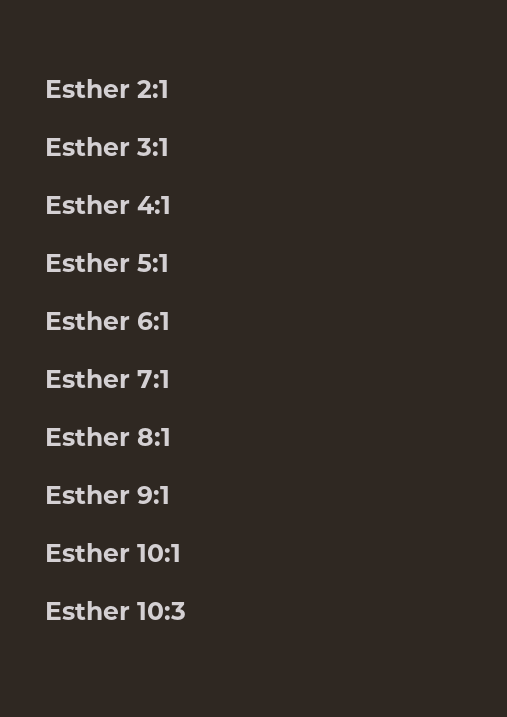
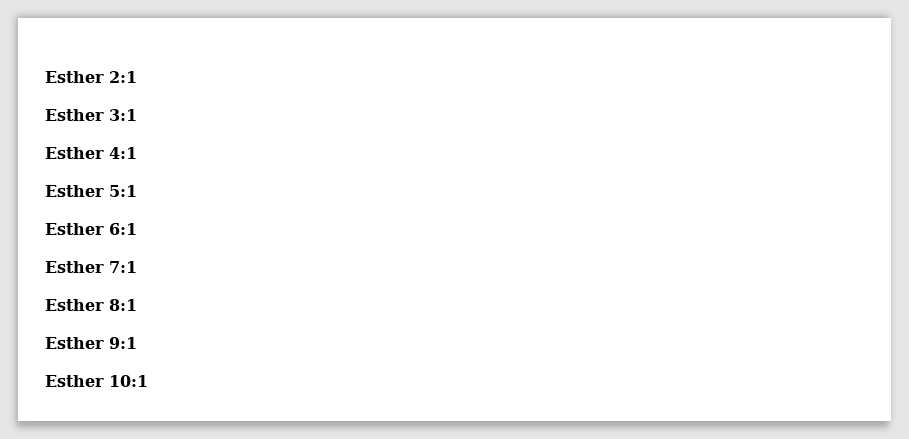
[45,601,186,620] // Esther 10:3 -> (148, 381) none

